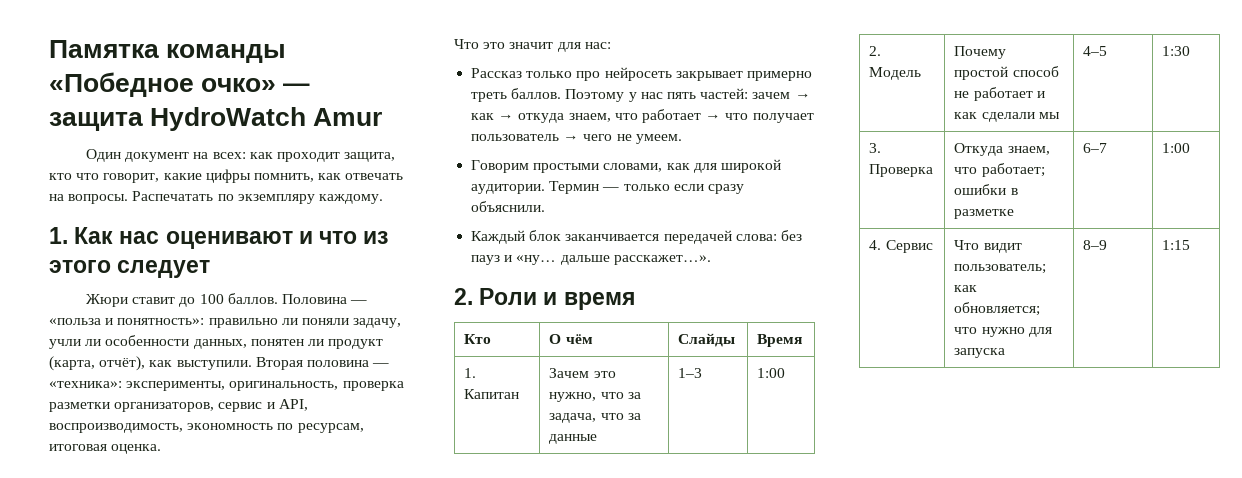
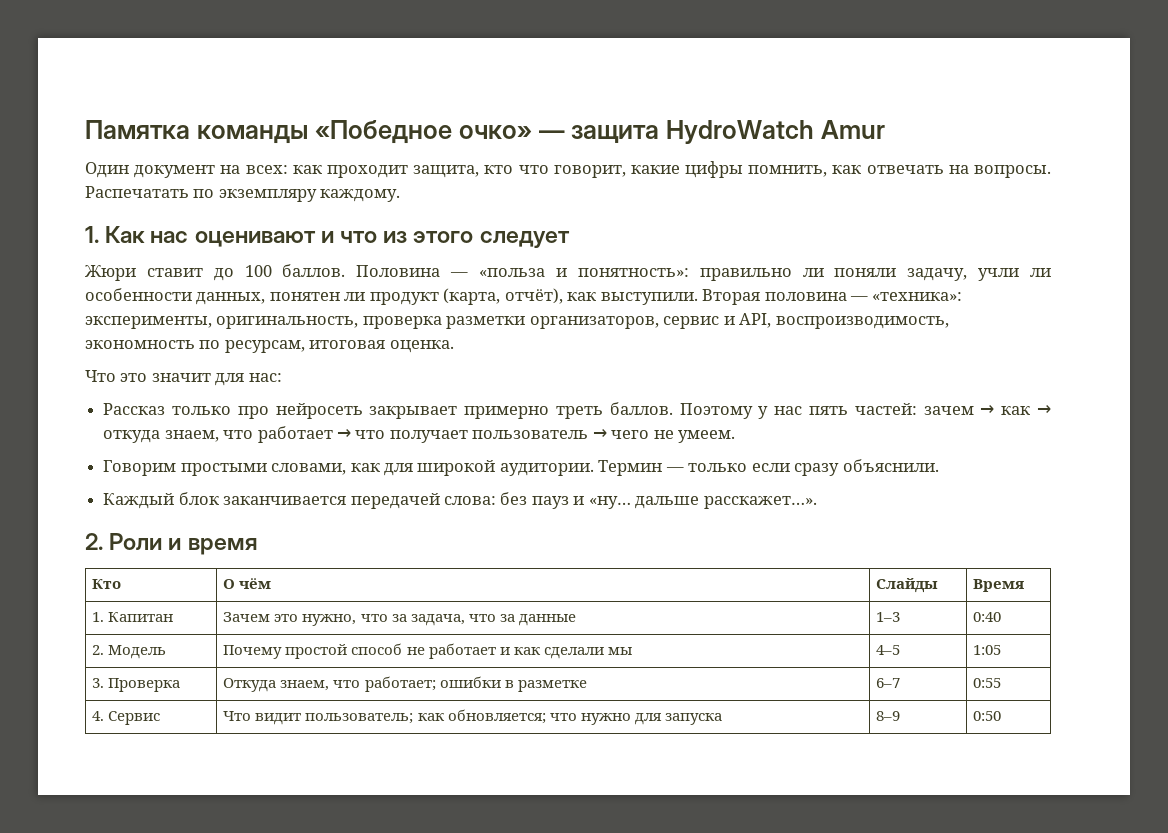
[757,368,786,378] 1:00 -> [973,612,1002,622] 0:40
[1162,46,1191,56] 1:30 -> [973,645,1002,655] 1:05
[1162,143,1191,153] 1:00 -> [973,678,1002,688] 0:55
[1162,240,1191,250] 1:15 -> [973,711,1002,721] 0:50

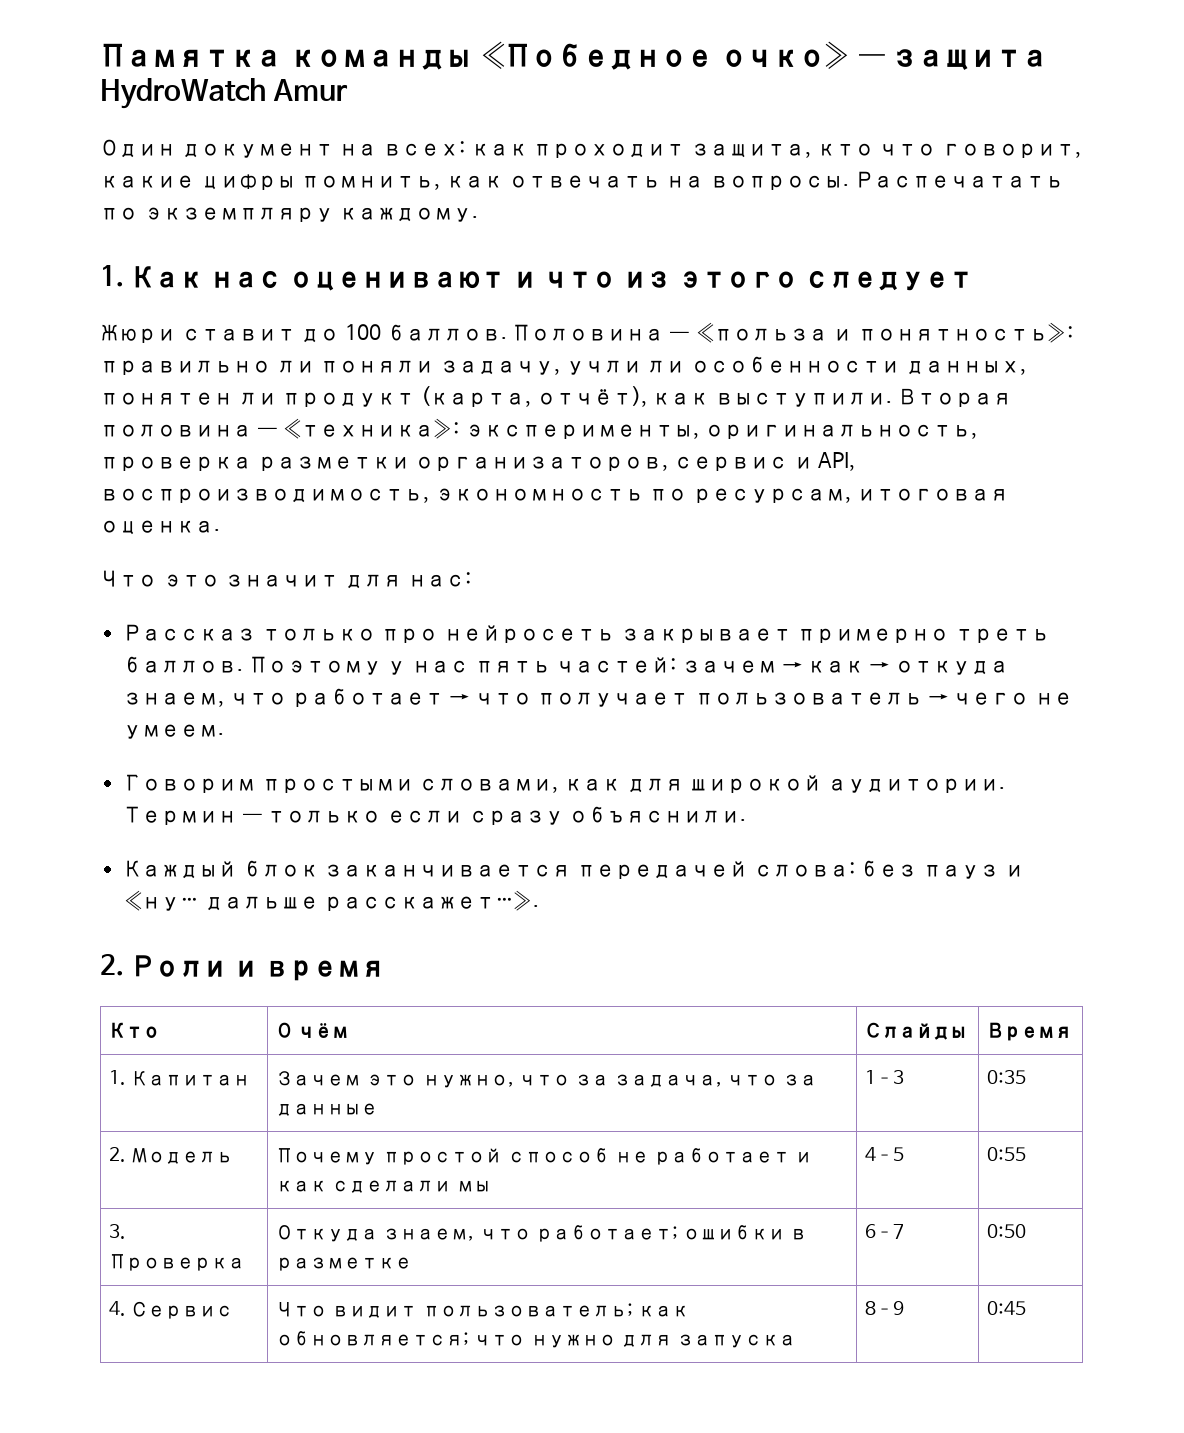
[973,612,1002,622] 0:40 -> [987,1070,1027,1084] 0:35
[973,645,1002,655] 1:05 -> [987,1147,1027,1161] 0:55
[973,678,1002,688] 0:55 -> [987,1224,1027,1238] 0:50
[973,711,1002,721] 0:50 -> [987,1301,1027,1315] 0:45

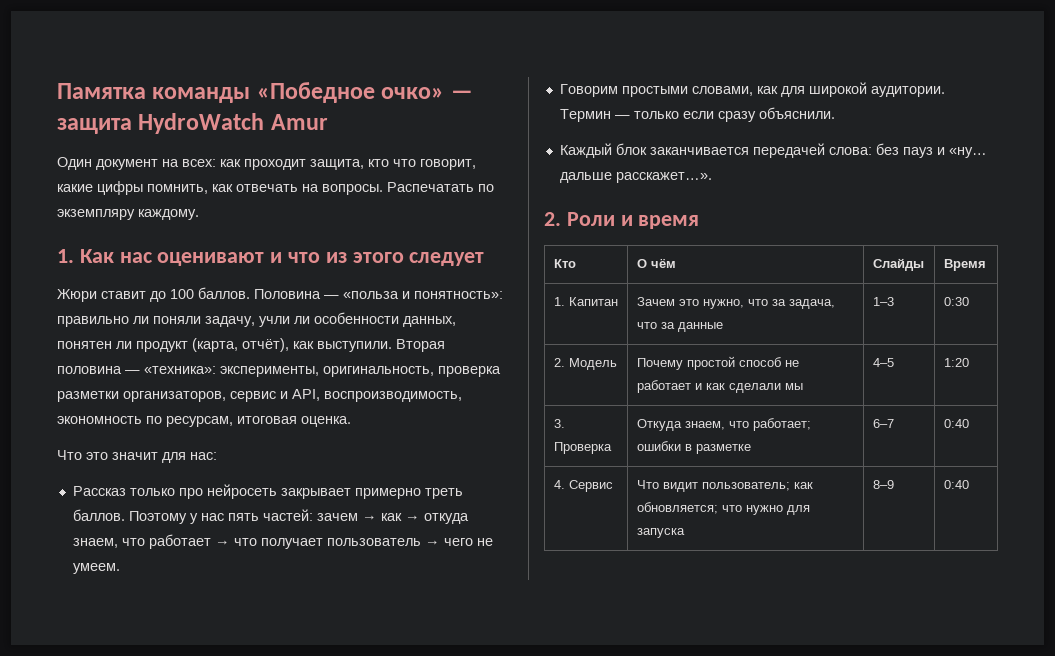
[987,1070,1027,1084] 0:35 -> [943,297,969,306] 0:30
[987,1147,1027,1161] 0:55 -> [943,358,969,367] 1:20
[987,1224,1027,1238] 0:50 -> [943,419,969,428] 0:40
[987,1301,1027,1315] 0:45 -> [943,480,969,489] 0:40

